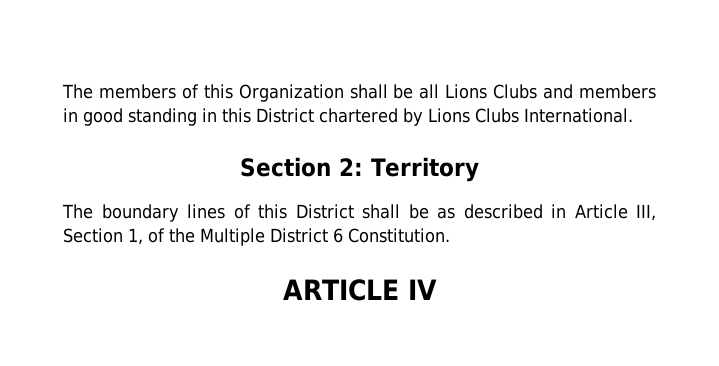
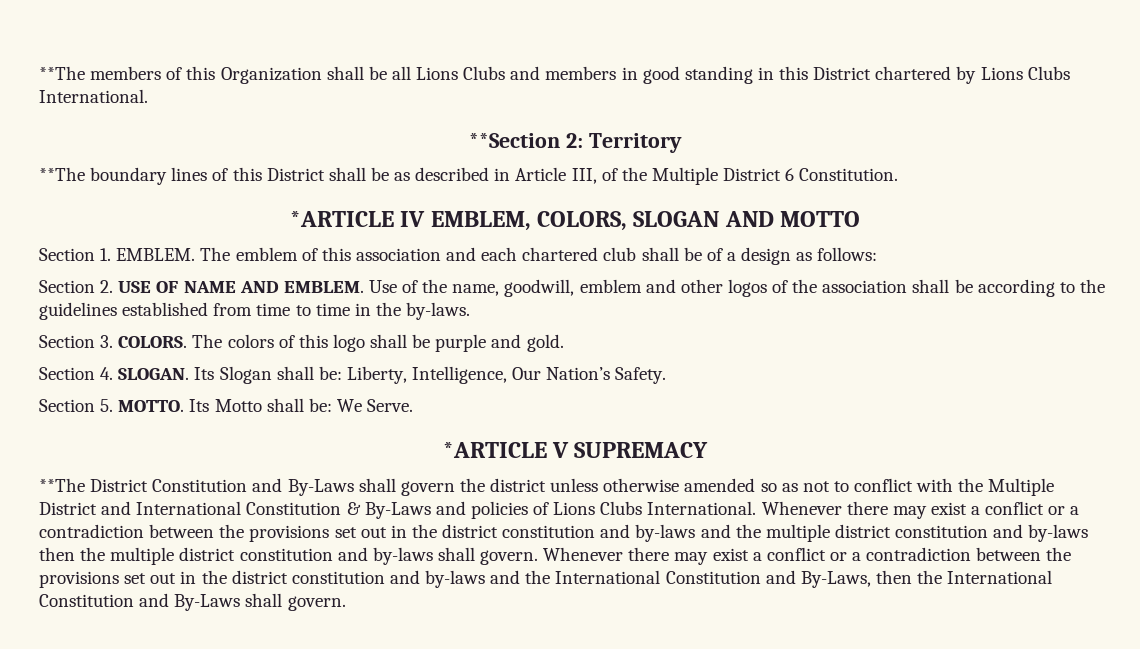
[62,84,93,99] The -> [39,66,85,80] **The
[239,157,331,177] Section -> [469,133,561,148] **Section
[62,204,93,219] The -> [39,167,85,181] **The
[63,228,143,245] Section 1, -> (597, 176) none
[282,279,437,301] ARTICLE IV -> [289,211,861,231] [39,247,878,265] [39,279,1105,297] [39,302,471,320] [39,334,564,352] [39,366,667,384] [39,398,414,412] [442,442,709,458] [39,478,1055,496] [39,501,1080,519] [39,524,1089,542] [39,547,1072,565] [39,570,1053,588] [39,593,346,611] *ARTICLE IV EMBLEM, COLORS, SLOGAN AND MOTTO // Section 1. EMBLEM. The emblem of this association and each chartered club shall be of a design as follows: // Section 2. USE OF NAME AND EMBLEM. Use of the name, goodwill, emblem and other logos of the association shall be according to the guidelines established from time to time in the by-laws. // Section 3. COLORS. The colors of this logo shall be purple and gold. // Section 4. SLOGAN. Its Slogan shall be: Liberty, Intelligence, Our Nation’s Safety. // Section 5. MOTTO. Its Motto shall be: We Serve. // *ARTICLE V SUPREMACY // **The District Constitution and By-Laws shall govern the district unless otherwise amended so as not to conflict with the Multiple District and International Constitution & By-Laws and policies of Lions Clubs International. Whenever there may exist a conflict or a contradiction between the provisions set out in the district constitution and by-laws and the multiple district constitution and by-laws then the multiple district constitution and by-laws shall govern. Whenever there may exist a conflict or a contradiction between the provisions set out in the district constitution and by-laws and the International Constitution and By-Laws, then the International Constitution and By-Laws shall govern.

